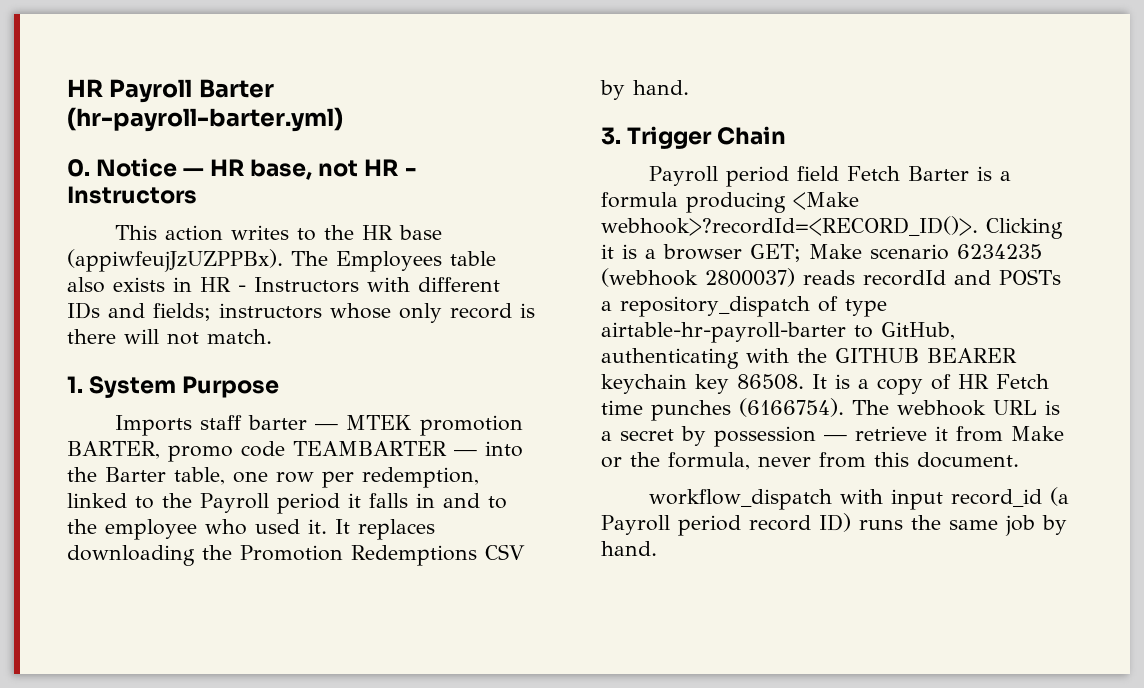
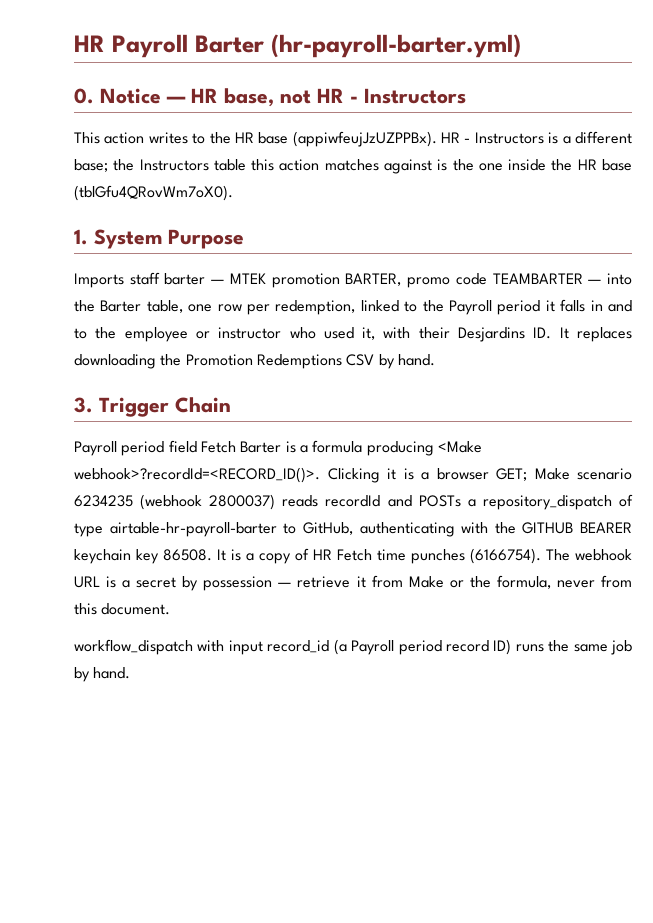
[291,251,496,272] [67,277,500,293] [67,302,535,323] [67,329,272,345] The Employees table also exists in HR - Instructors with different IDs and fields; instructors whose only record is there will not match. -> [441,131,633,144] [74,159,632,174] [74,185,233,201] HR - Instructors is a different base; the Instructors table this action matches against is the one inside the HR base (tblGfu4QRovWm7oX0).
[205,519,327,535] who used it. -> [195,327,552,342] or instructor who used it, with their Desjardins ID.

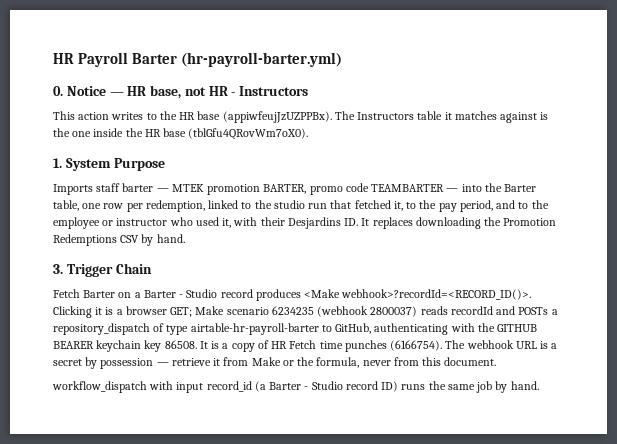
[441,131,633,144] [74,159,320,172] HR - Instructors is a different base; the Instructors table this action -> [334,111,452,120] The Instructors table it
[448,299,603,315] Payroll period it falls in -> [273,200,493,212] studio run that fetched it, to the pay period,
[74,440,434,456] Payroll period field Fetch Barter is a formula producing -> [53,289,301,301] Fetch Barter on a Barter - Studio record produces
[351,640,442,655] Payroll period -> [269,381,343,390] Barter - Studio

